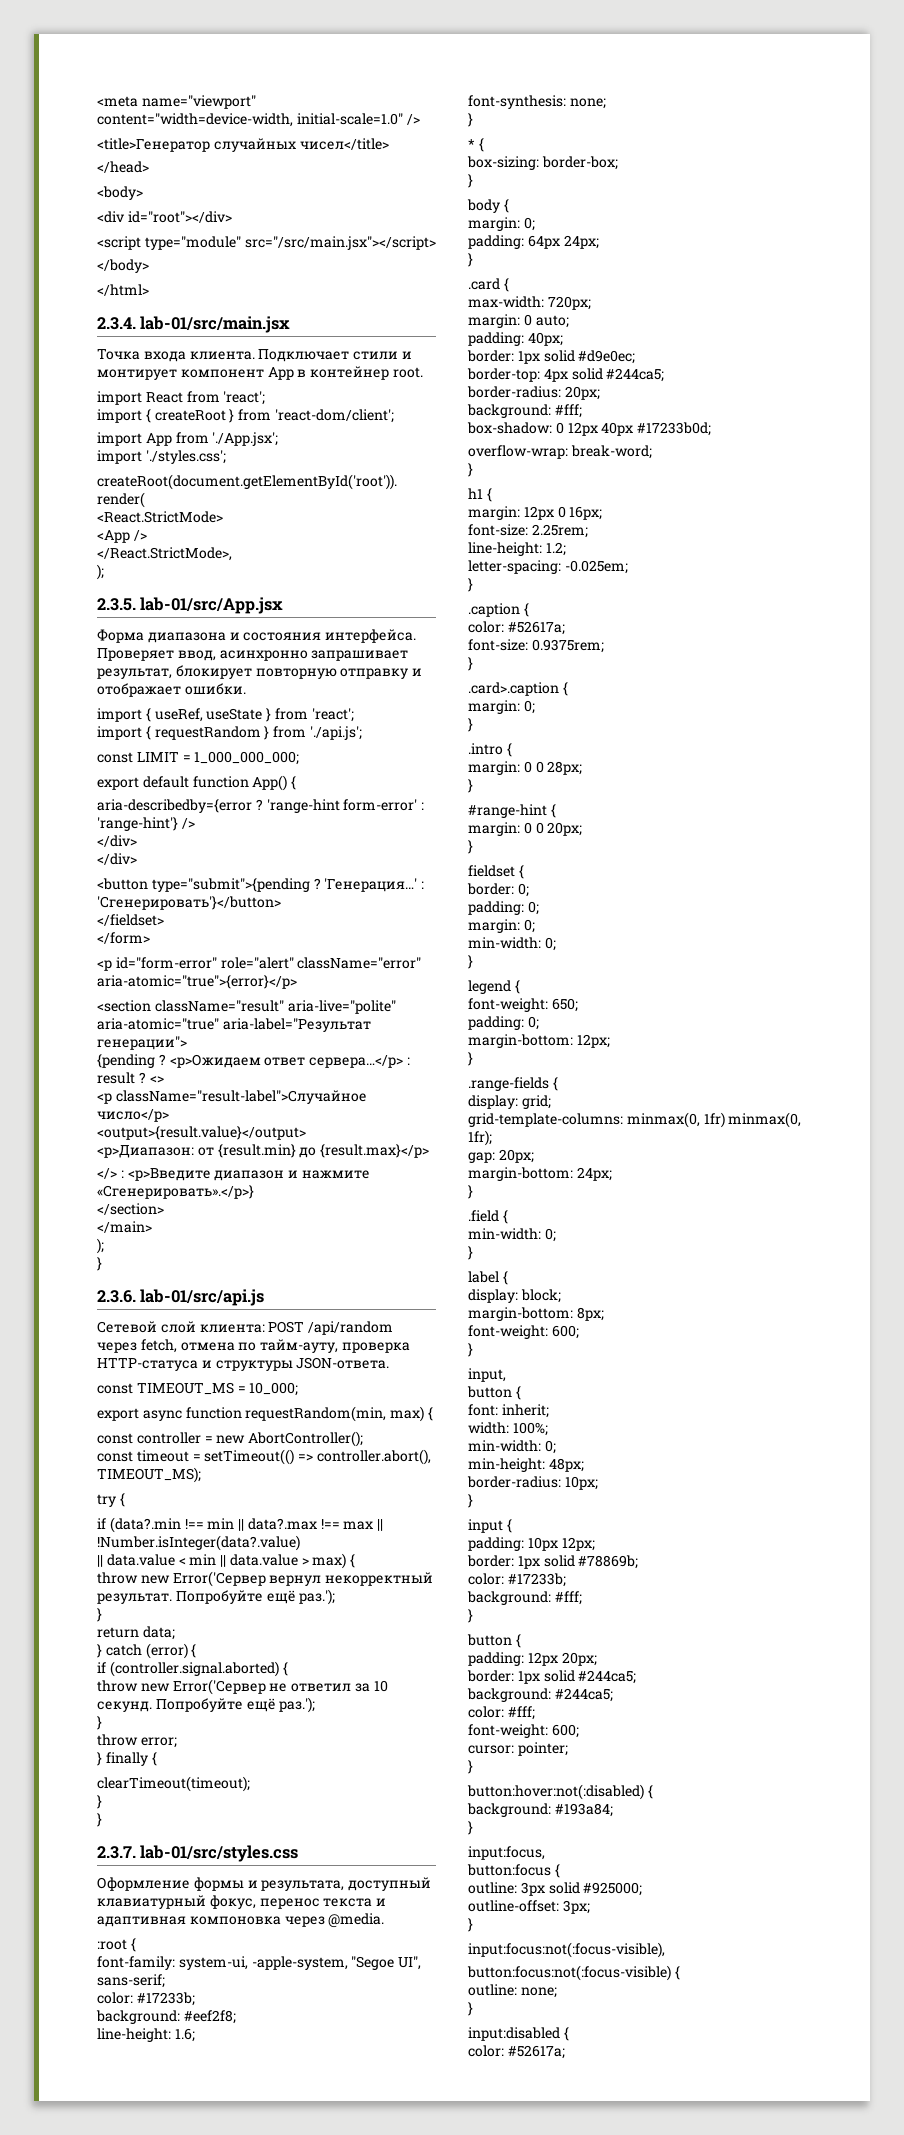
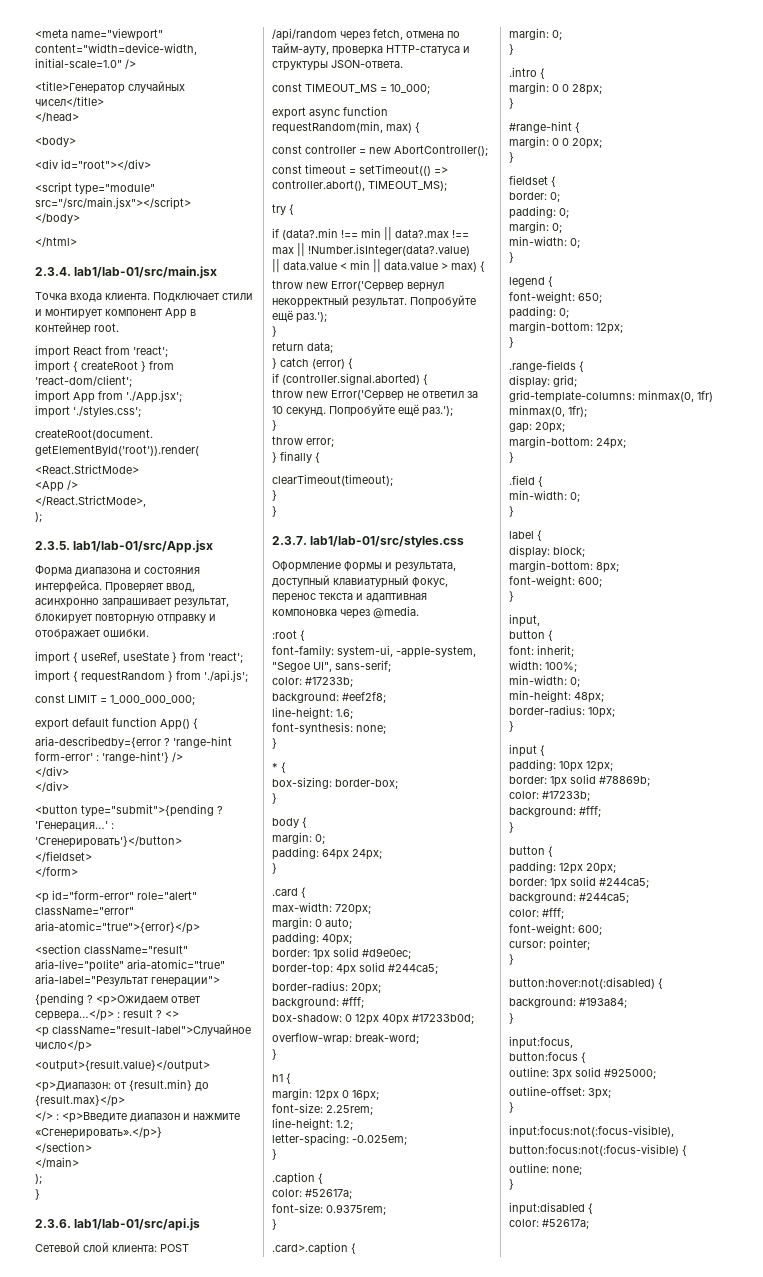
[140,316,291,333] lab-01/src/main.jsx -> [74,266,218,279] lab1/lab-01/src/main.jsx
[140,597,284,614] lab-01/src/App.jsx -> [73,540,214,553] lab1/lab-01/src/App.jsx
[140,1289,265,1306] lab-01/src/api.js -> [74,1218,201,1231] lab1/lab-01/src/api.js
[140,1845,299,1862] lab-01/src/styles.css -> [310,536,465,548] lab1/lab-01/src/styles.css

